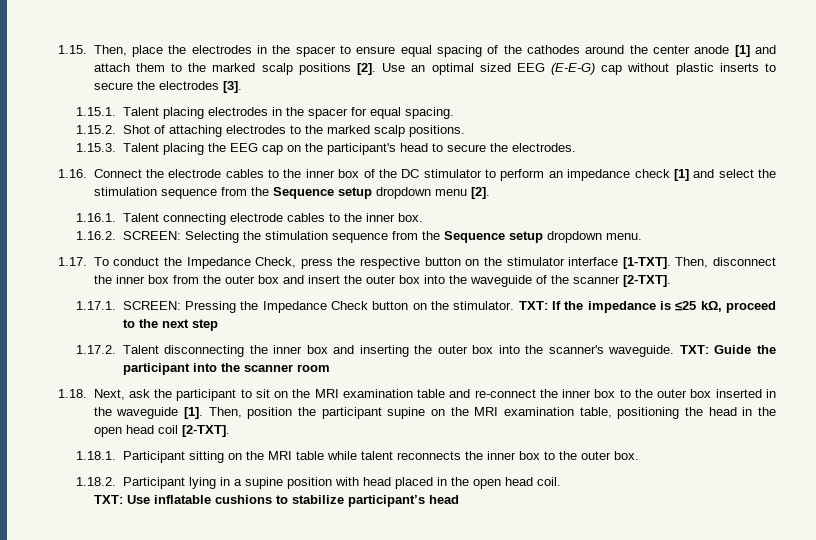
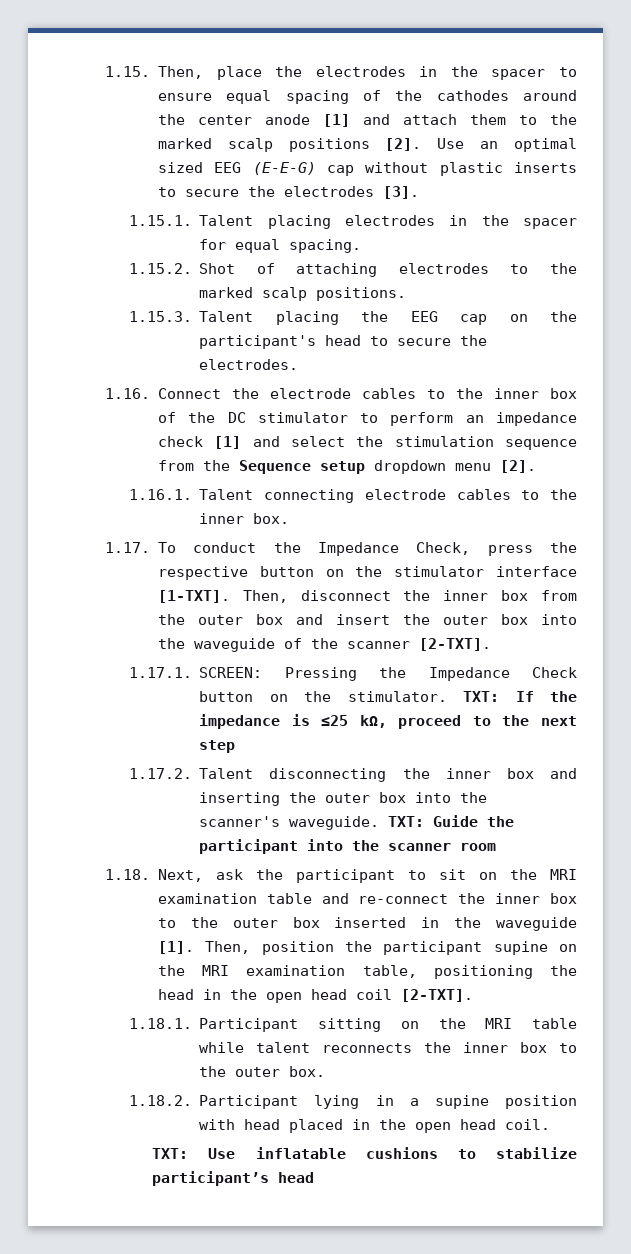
[76,231,642,243] // 1.16.2. SCREEN: Selecting the stimulation sequence from the Sequence setup dropdown menu. -> (290, 518) none

